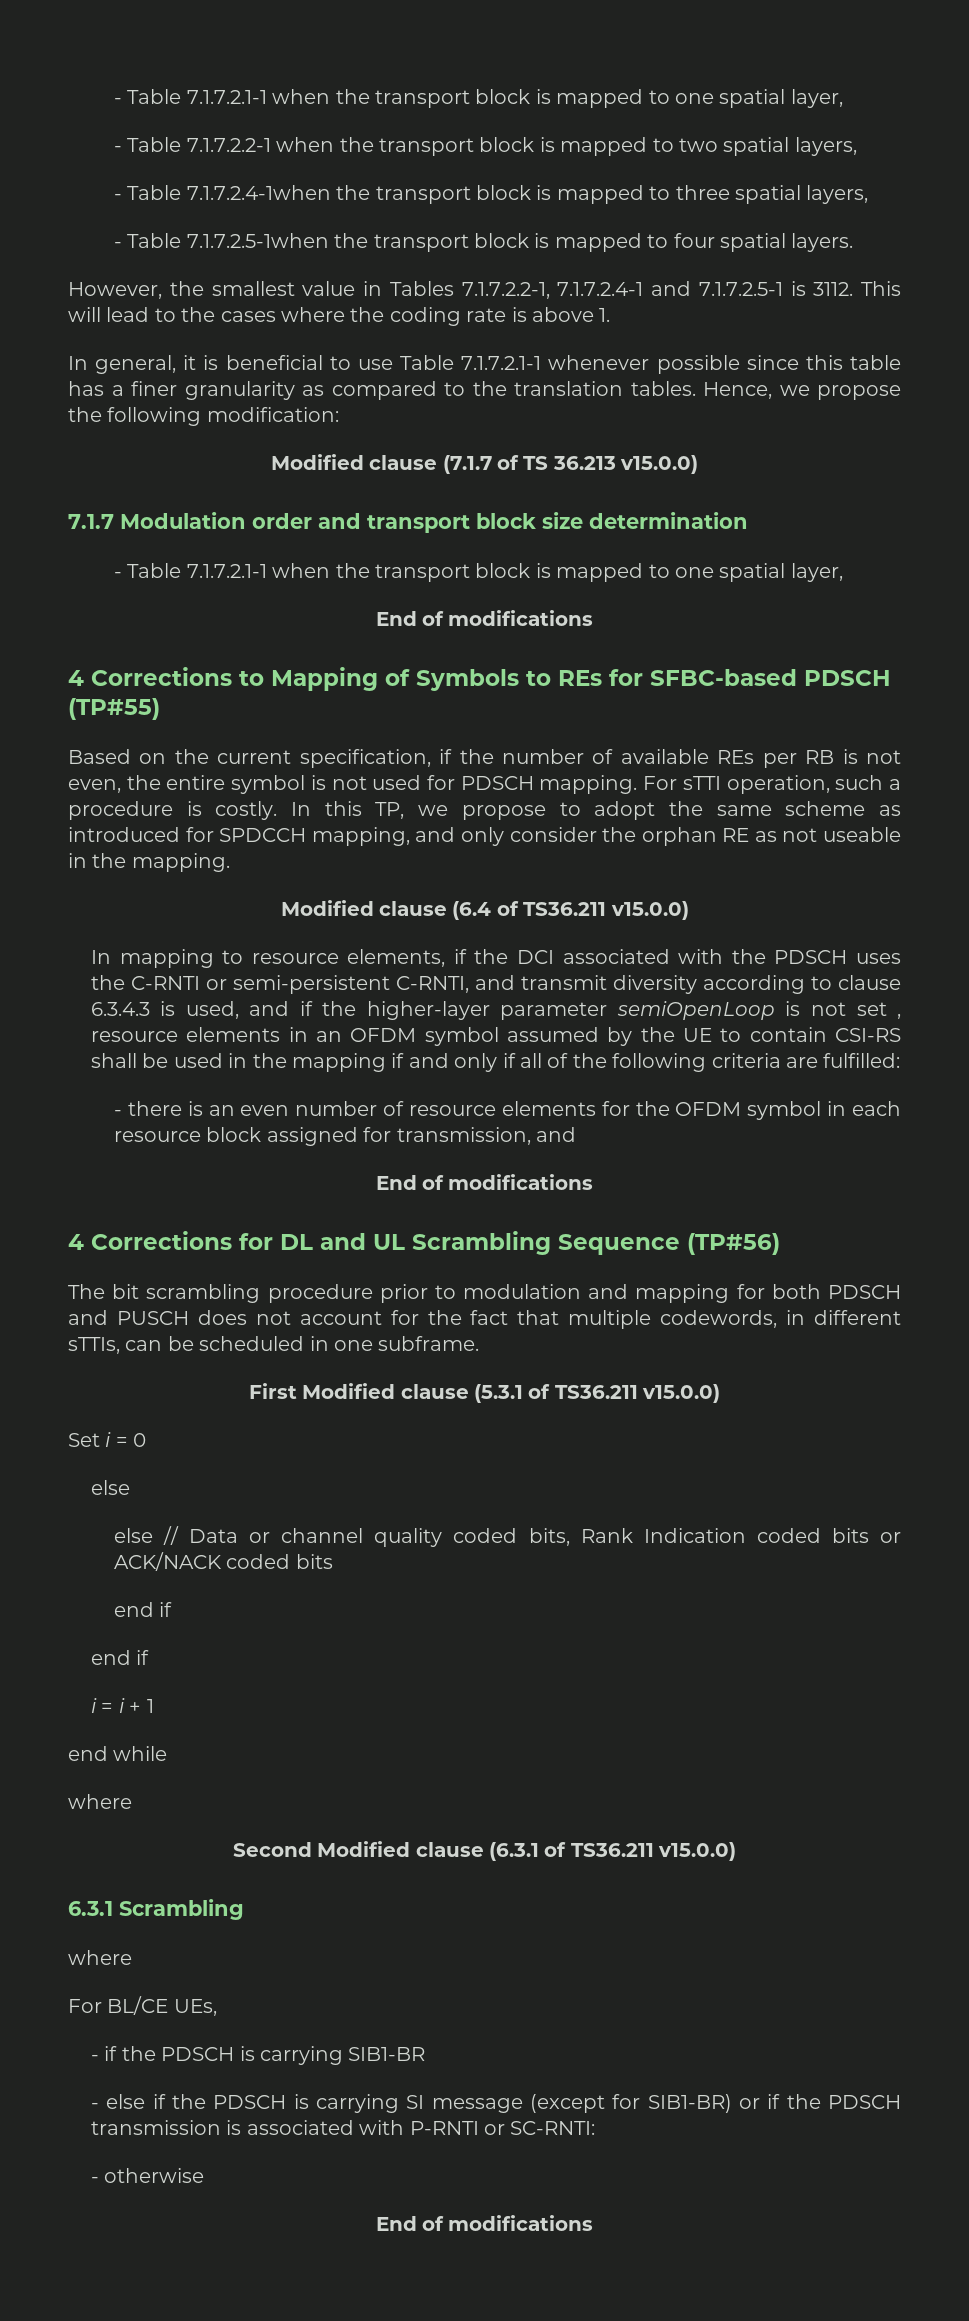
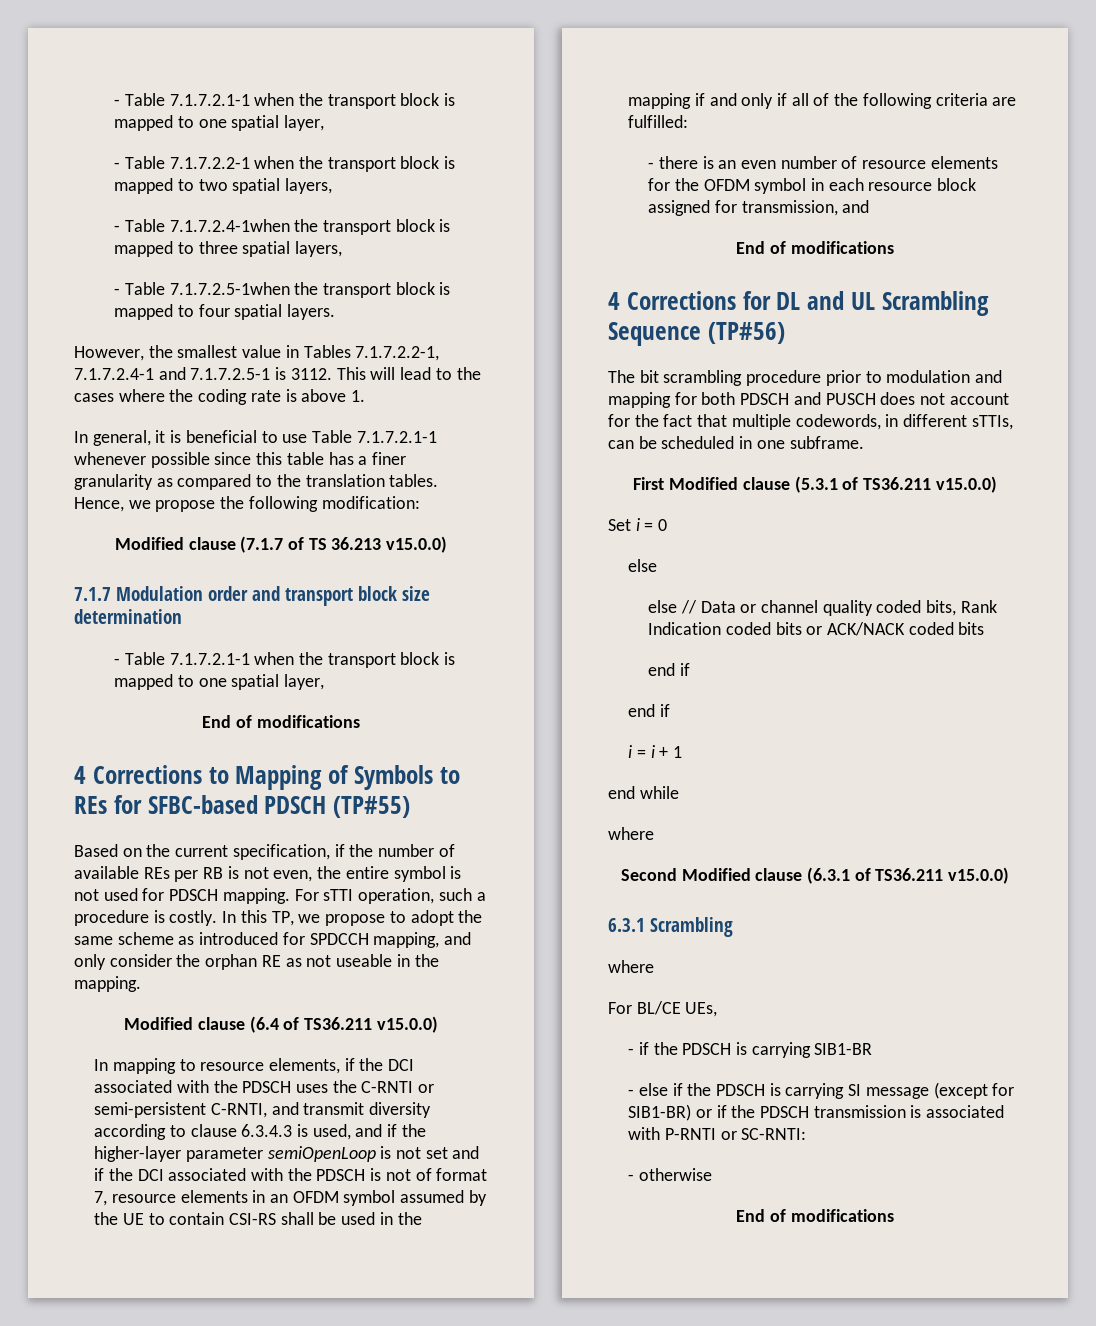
[897,1013,902,1019] , -> [452,1146,480,1159] [94,1168,488,1181] [94,1191,108,1206] and if the DCI associated with the PDSCH is not of format 7,

